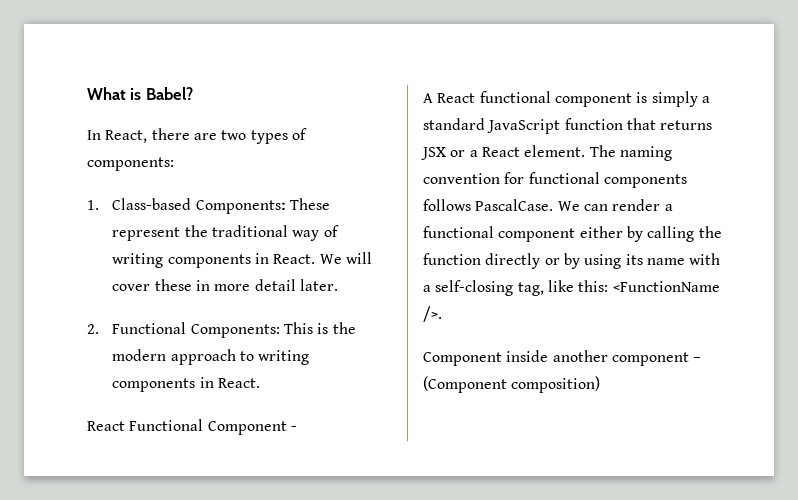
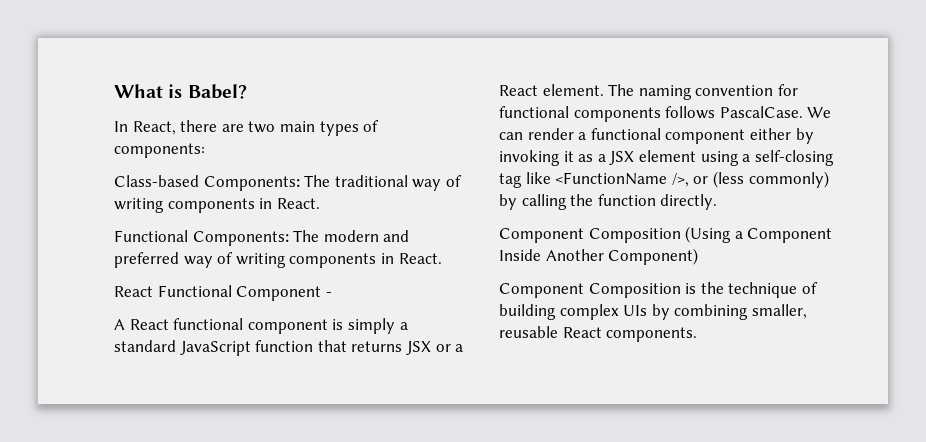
(247, 135) none -> [279,121,315,132] main
[87,200,99,210] 1. -> (205, 150) none
[290,198,331,210] [112,225,208,241] These represent the -> [304,175,331,187] The
[319,252,373,264] [112,279,339,291] [87,322,356,338] [112,349,255,365] We will cover these in more detail later. // 2. Functional Components: This is the modern approach to -> [114,230,410,246] [114,252,234,268] // Functional Components: The modern and preferred way of
[647,226,722,242] [423,253,721,269] [423,280,720,296] [423,306,442,322] [423,350,702,366] [423,376,601,393] calling the function directly or by using its name with a self-closing tag, like this: <FunctionName />. // Component inside another component – (Component composition) -> [499,150,834,166] [499,171,829,188] [499,194,718,210] [499,226,833,243] [499,248,699,265] [499,282,818,298] [499,304,807,320] [499,326,698,342] invoking it as a JSX element using a self-closing tag like <FunctionName />, or (less commonly) by calling the function directly. // Component Composition (Using a Component Inside Another Component) // Component Composition is the technique of building complex UIs by combining smaller, reusable React components.

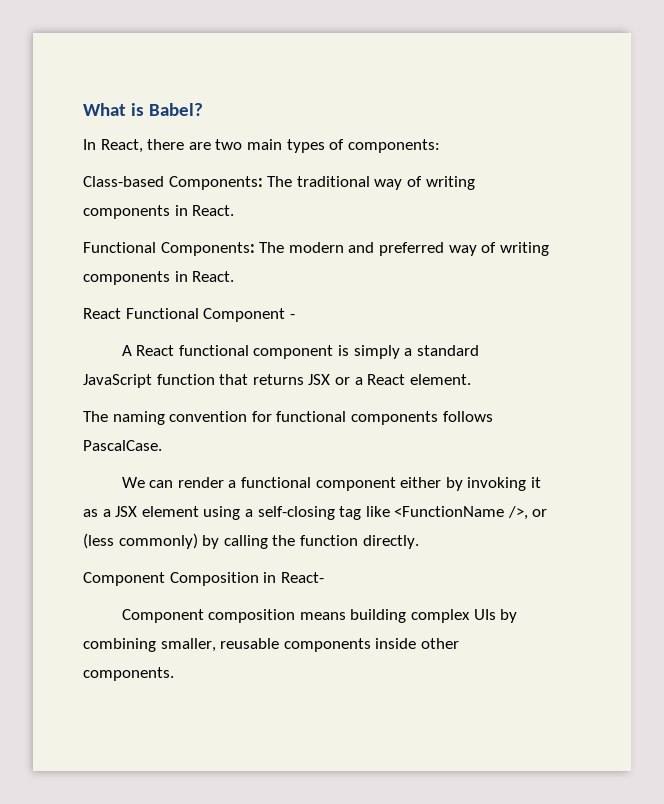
(604, 90) none -> (471, 379) //
(803, 112) none -> (162, 445) //
[685,226,833,243] [499,248,699,265] [499,282,818,298] (Using a Component Inside Another Component) // Component Composition is the technique of -> [263,572,324,583] [121,609,346,623] in React- // Component composition means
[562,327,602,338] React -> [283,638,459,652] components inside other

